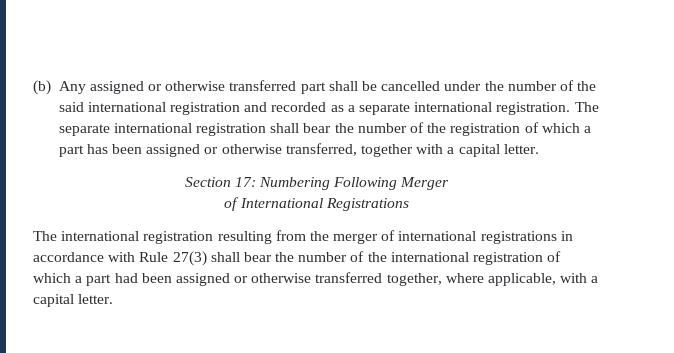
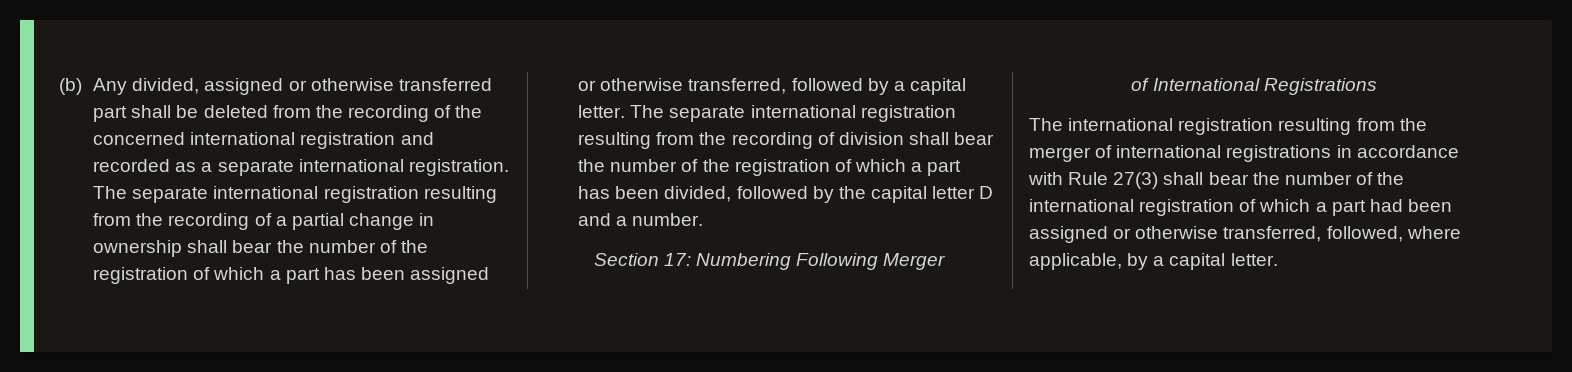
(86, 87) none -> [132,78,200,94] divided,
[381,80,597,91] [58,102,84,112] cancelled under the number of the said -> [203,105,483,122] [93,132,186,145] deleted from the recording of the concerned
(267, 129) none -> [423,186,497,203] [93,213,435,230] [93,240,183,257] resulting from the recording of a partial change in ownership
[361,144,539,157] together with a capital letter. -> [791,78,966,95] [578,105,956,122] [578,132,995,149] [578,159,962,176] [578,186,994,203] [578,213,704,226] followed by a capital letter. The separate international registration resulting from the recording of division shall bear the number of the registration of which a part has been divided, followed by the capital letter D and a number.
[315,272,442,286] transferred together, -> [1223,226,1403,242] transferred, followed,
[560,273,588,283] with -> [1127,253,1149,270] by

